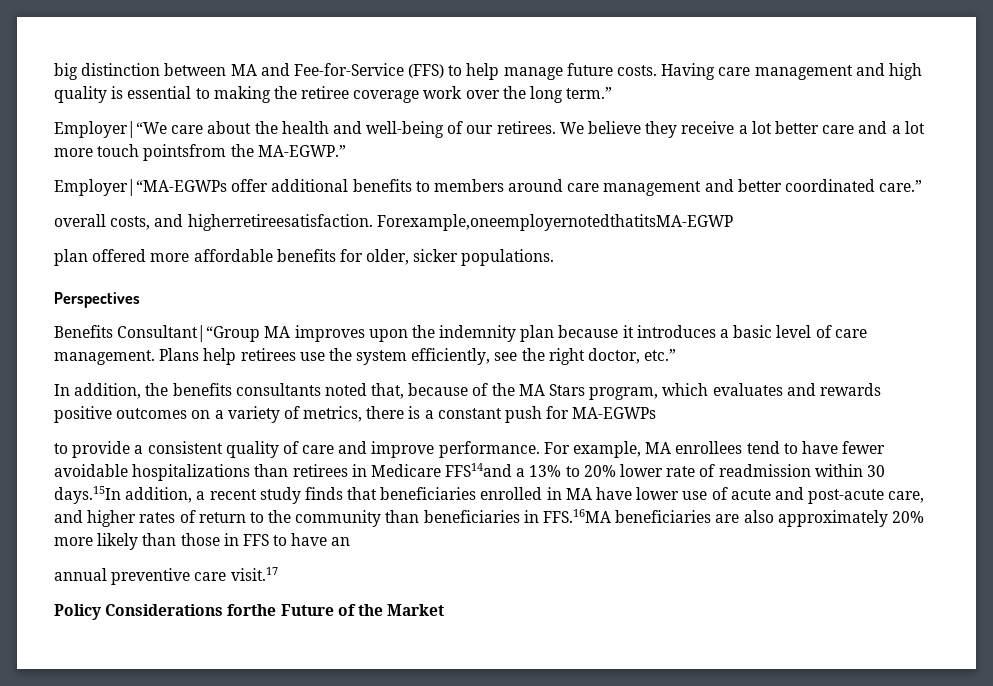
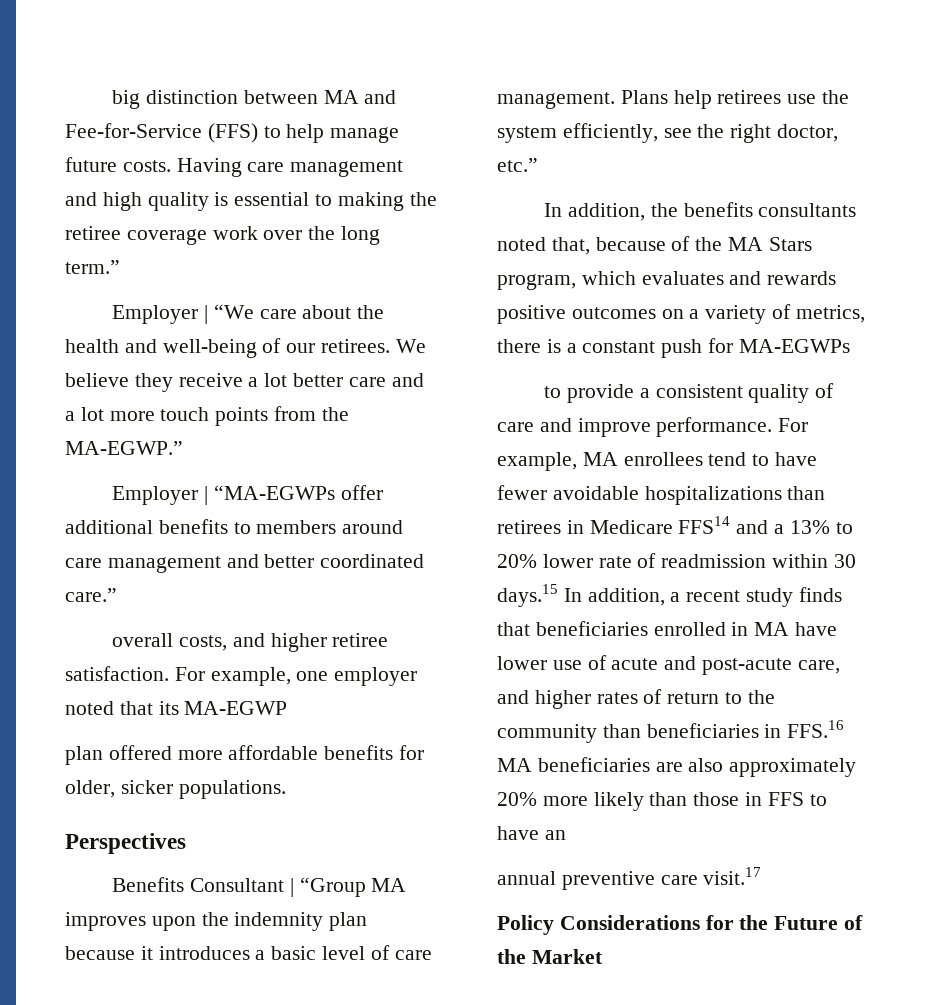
[54,121,167,138] Employer|“We -> [112,304,254,324] Employer | “We
[143,144,227,161] pointsfrom -> [215,406,317,426] points from
[54,179,227,196] Employer|“MA-EGWPs -> [112,485,335,505] Employer | “MA-EGWPs
[187,214,733,231] higherretireesatisfaction. Forexample,oneemployernotedthatitsMA-EGWP -> [270,633,389,652] [65,666,418,686] [65,701,288,715] higher retiree satisfaction. For example, one employer noted that its MA-EGWP
[117,325,261,342] Consultant|“Group -> [189,877,366,897] Consultant | “Group
[445,463,513,477] FFS14and -> [678,516,769,534] FFS14 and
[54,486,121,504] days.15In -> [497,584,582,607] days.15 In
[543,509,612,523] FFS.16MA -> [787,720,845,738] [497,758,532,772] FFS.16 MA
[227,604,277,616] forthe -> [705,915,769,930] for the

